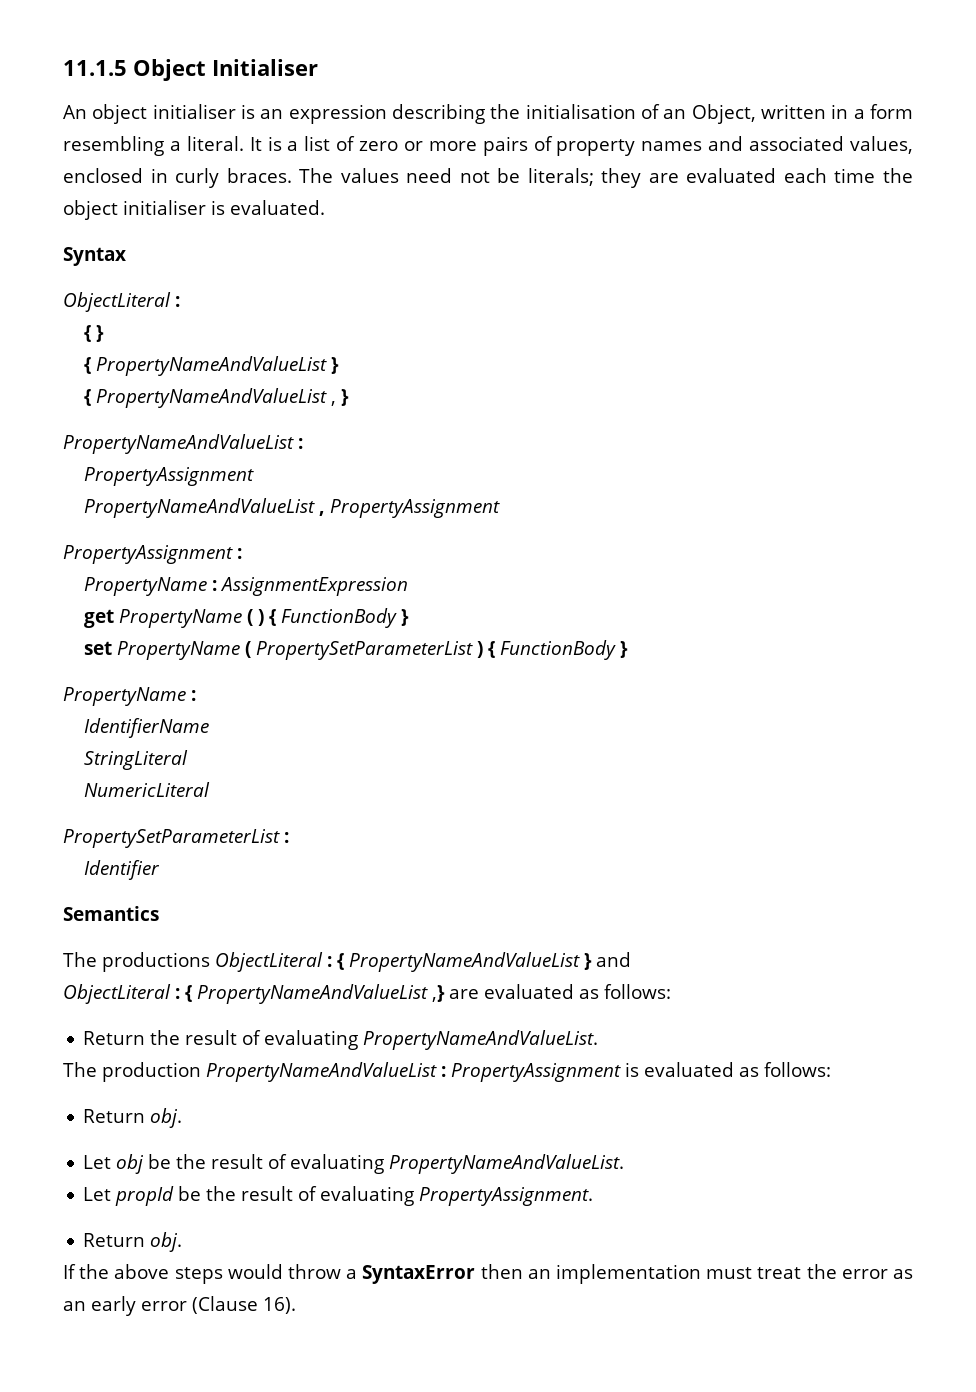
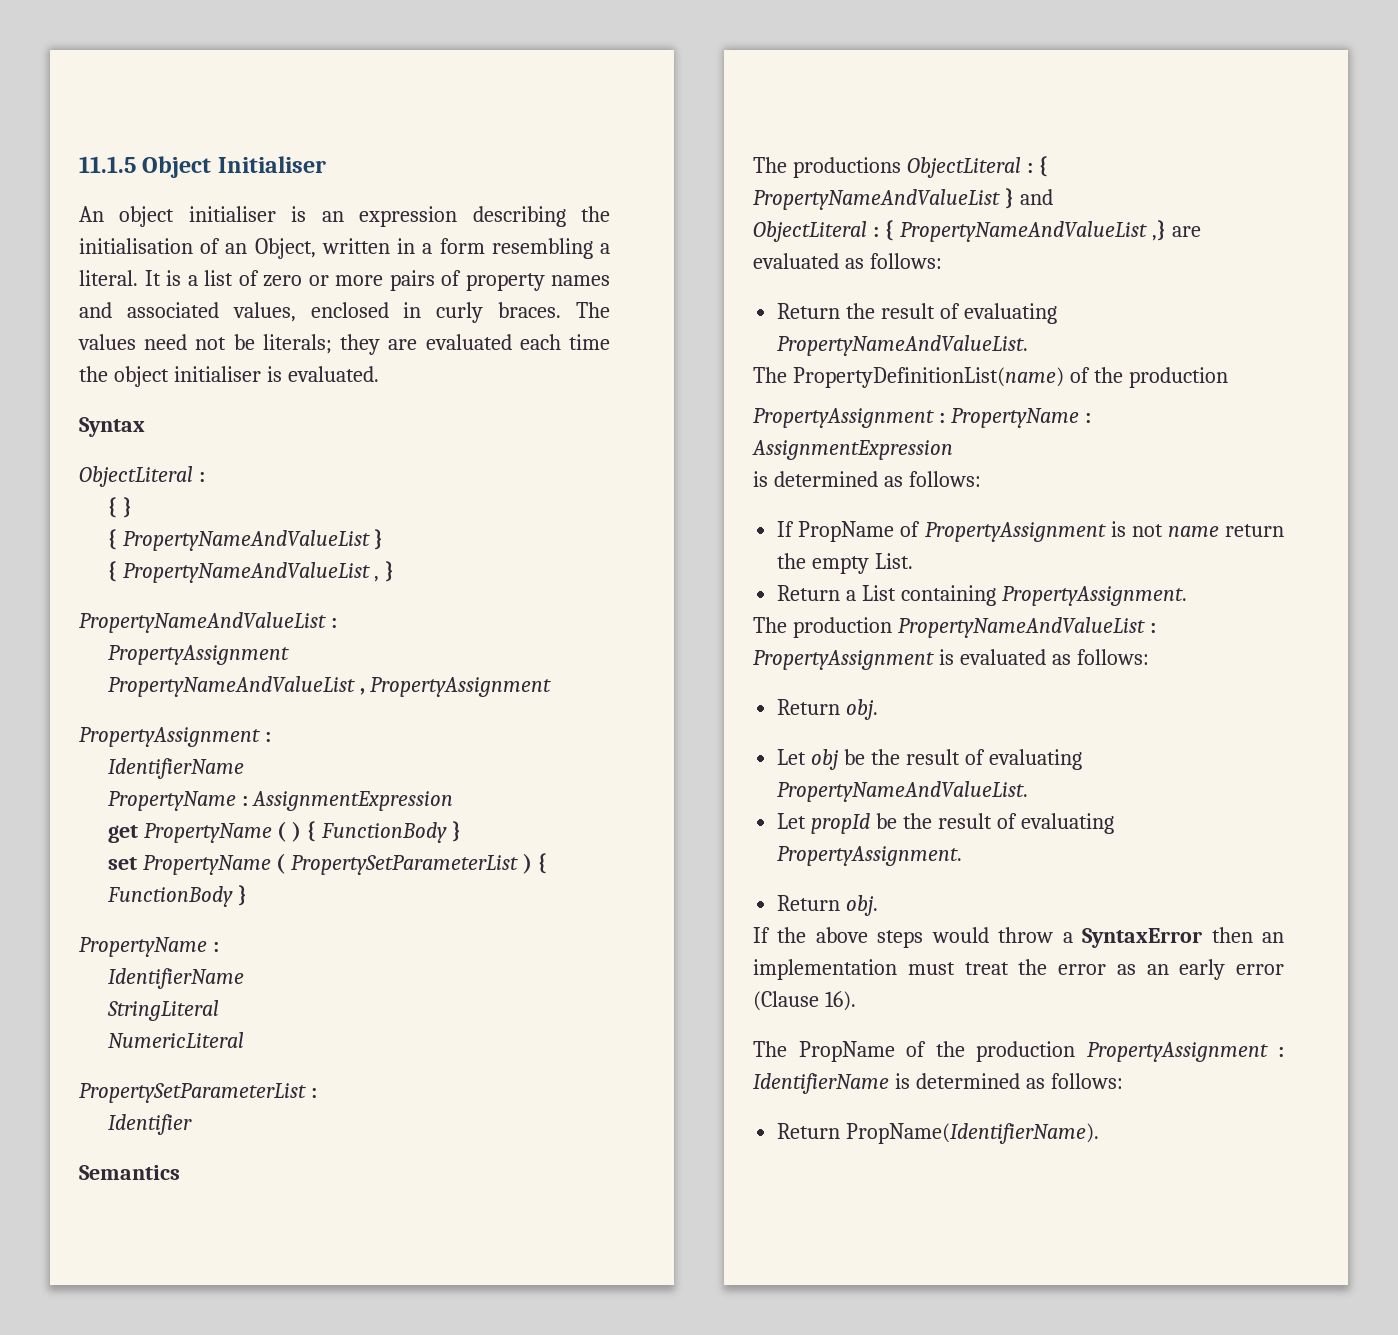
(242, 553) none -> [107,758,244,779] // IdentifierName
(599, 1040) none -> [753,367,1228,388] [753,408,1091,428] [752,440,953,460] [753,471,981,487] [777,521,1284,542] [777,553,914,574] [777,585,1187,606] // The PropertyDefinitionList(name) of the production // PropertyAssignment : PropertyName : AssignmentExpression // is determined as follows: // If PropName of PropertyAssignment is not name return the empty List. // Return a List containing PropertyAssignment.
(296, 1305) none -> [753,1041,1284,1062] [753,1073,1123,1094] [777,1123,1100,1144] // The PropName of the production PropertyAssignment : IdentifierName is determined as follows: // Return PropName(IdentifierName).

